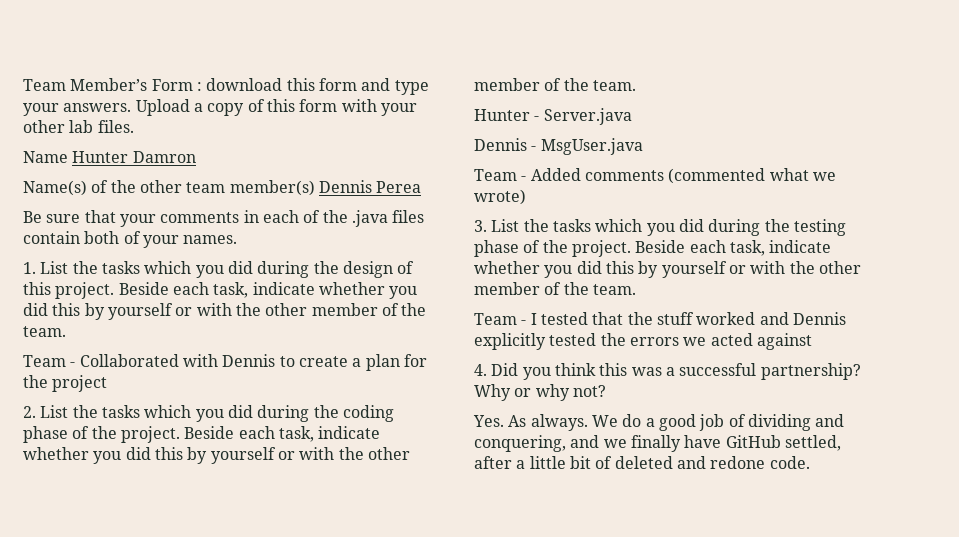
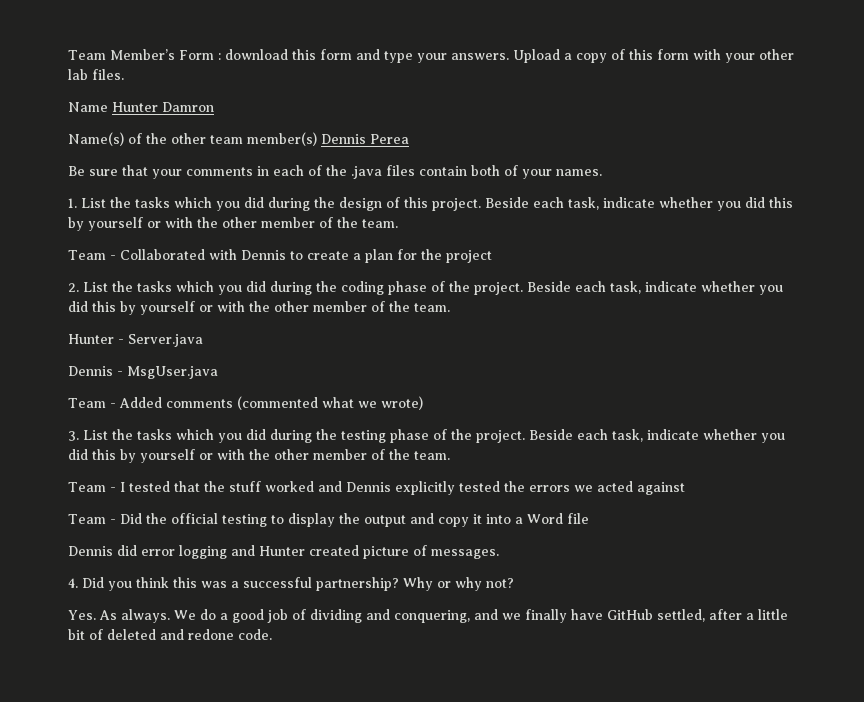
(812, 341) none -> [68,513,589,527] [68,545,499,559] // Team - Did the official testing to display the output and copy it into a Word file // Dennis did error logging and Hunter created picture of messages.

